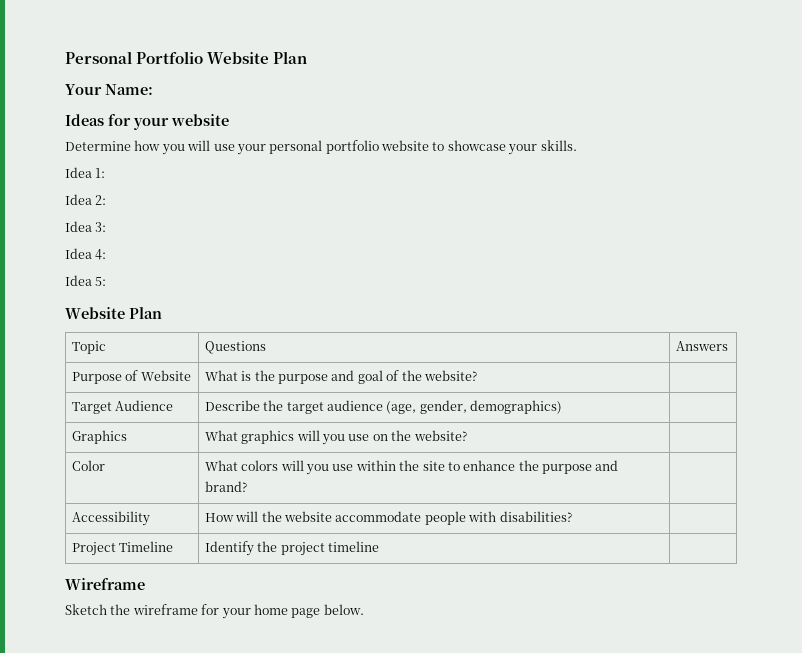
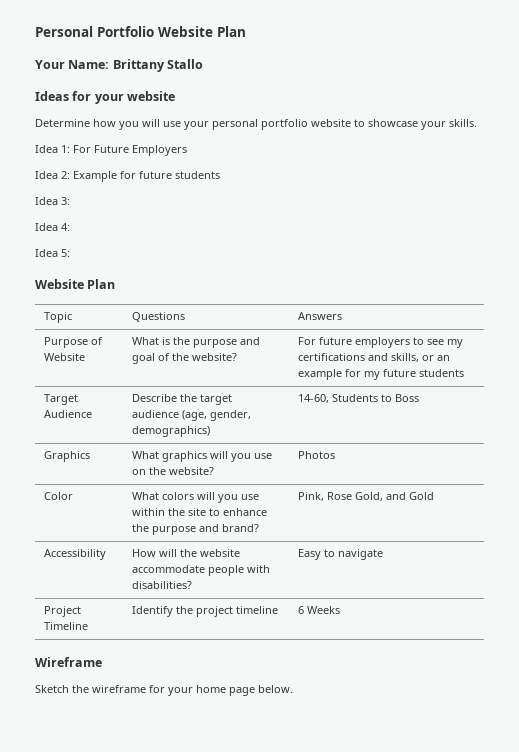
(153, 89) none -> [112,59,204,72] Brittany Stallo
(106, 173) none -> [73,145,187,156] For Future Employers
(107, 200) none -> [73,171,220,182] Example for future students
(477, 375) none -> [297,337,463,348] [297,353,450,362] [297,369,464,380] For future employers to see my certifications and skills, or an example for my future students
(563, 407) none -> [297,394,419,403] 14-60, Students to Boss
(467, 435) none -> [297,451,335,459] Photos
(247, 486) none -> [297,492,434,501] Pink, Rose Gold, and Gold
(572, 516) none -> [297,549,383,560] Easy to navigate
(380, 546) none -> [297,606,340,614] 6 Weeks

